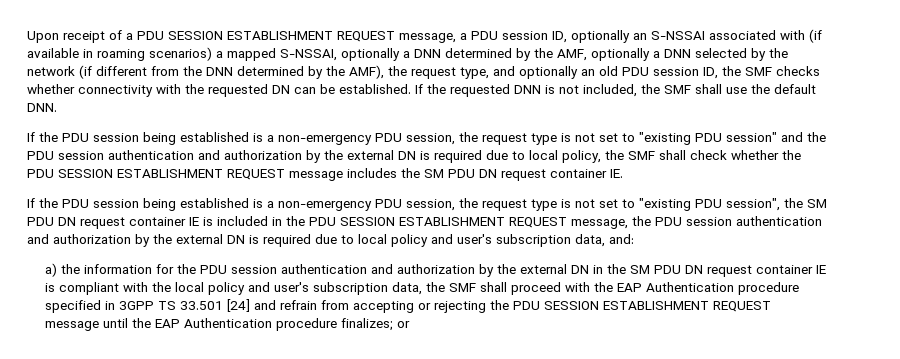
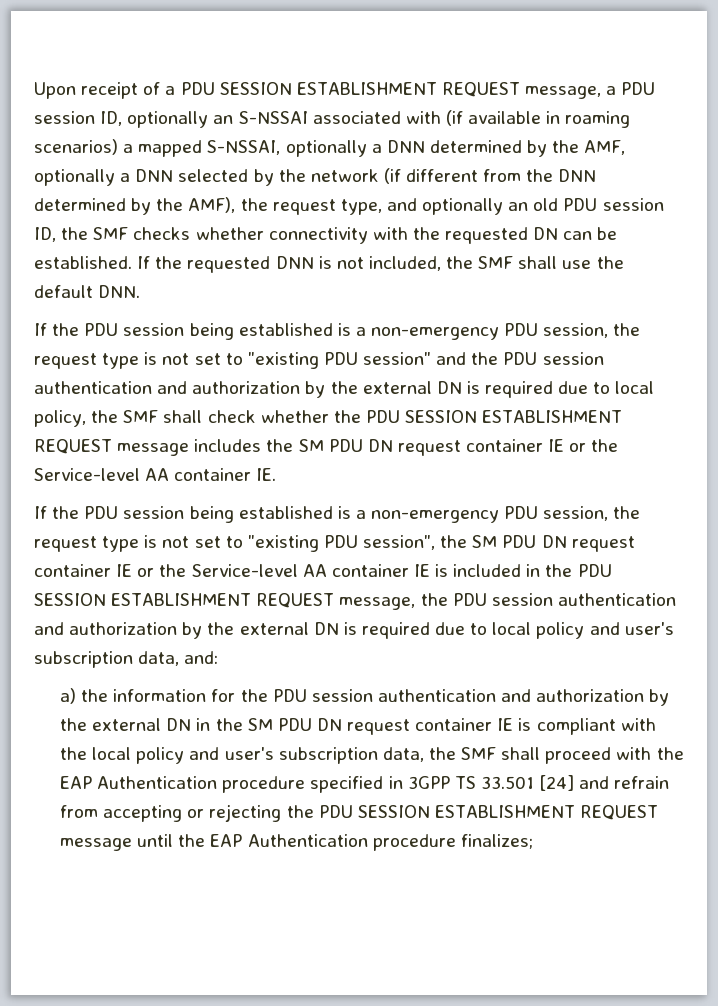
(607, 173) none -> [548,439,619,452] [34,468,252,481] IE or the Service-level AA container
(199, 221) none -> [137,564,430,577] or the Service-level AA container IE
[397,321,411,328] or -> (533, 841) none

